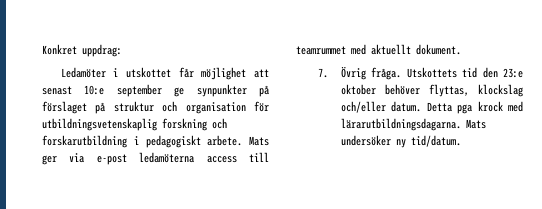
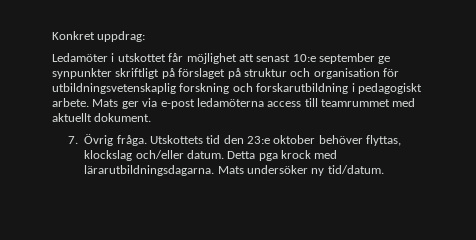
(247, 90) none -> [115,68,160,79] skriftligt

